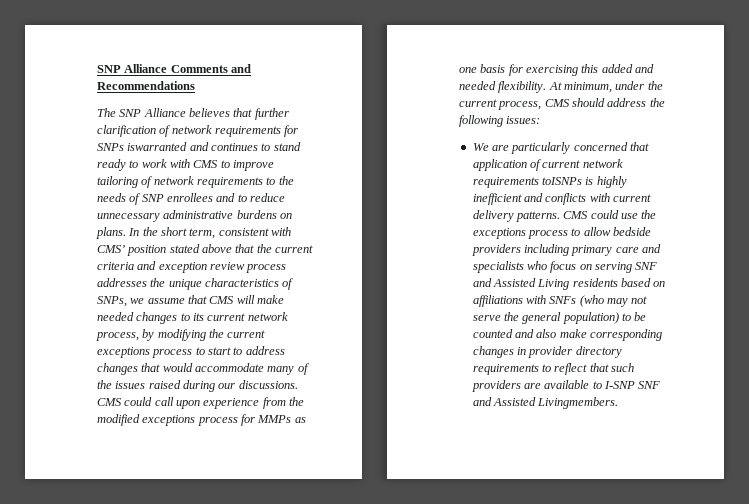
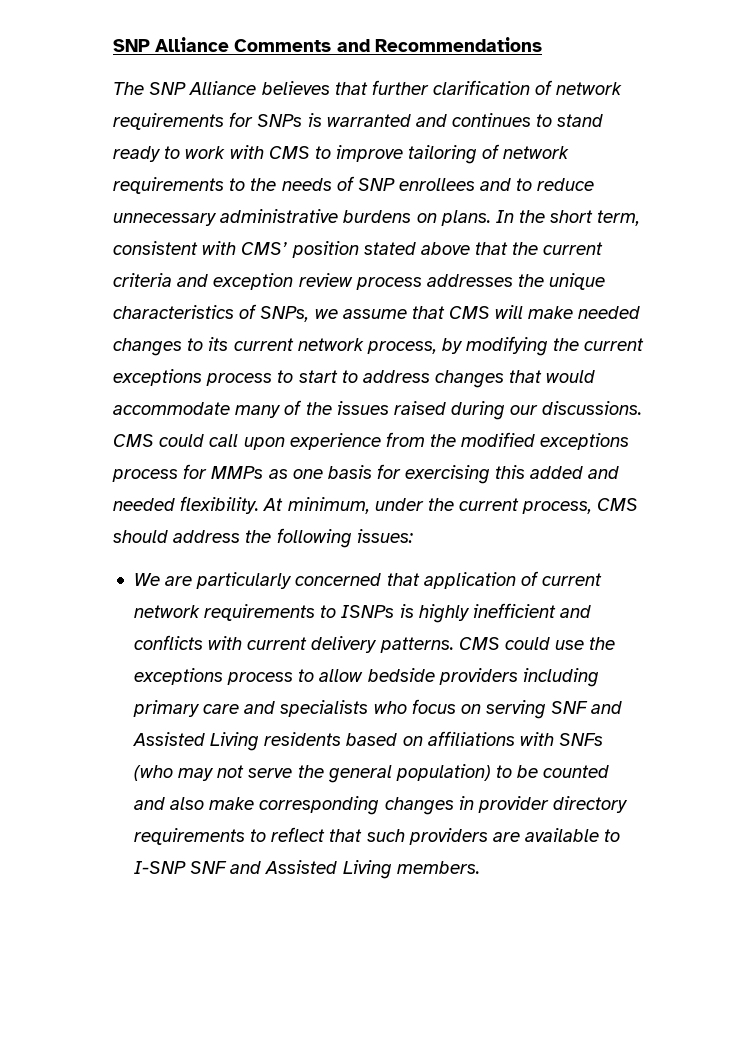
[127,142,188,151] iswarranted -> [307,113,411,127] is warranted
[541,177,582,185] toISNPs -> [320,605,395,618] to ISNPs
[537,397,619,409] Livingmembers. -> [342,860,480,879] Living members.

